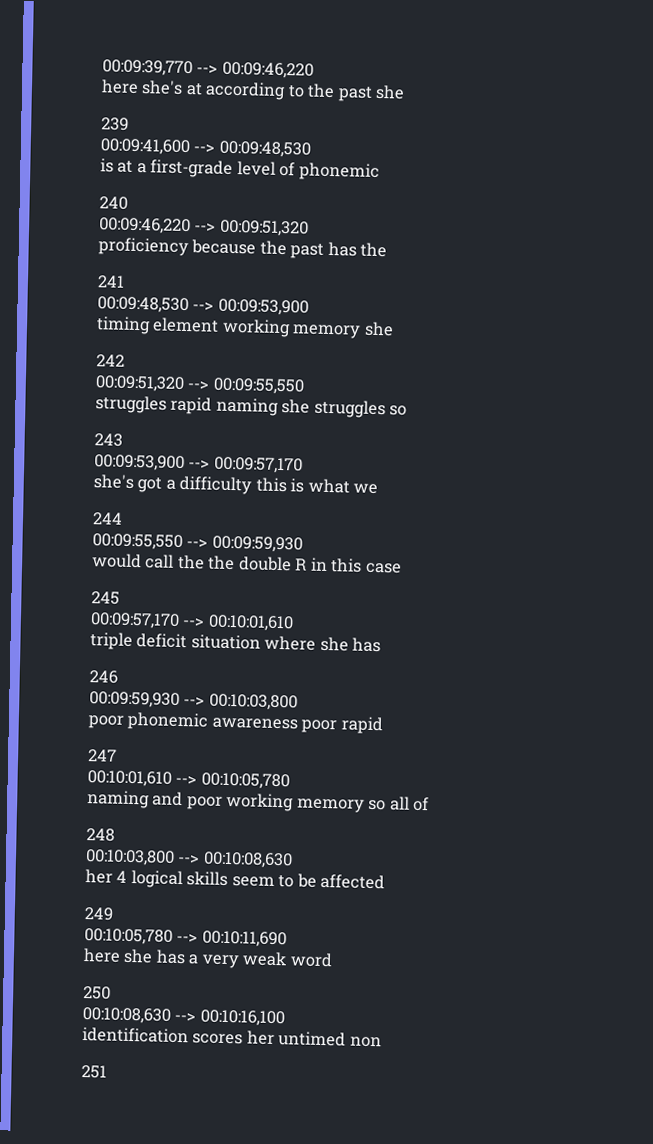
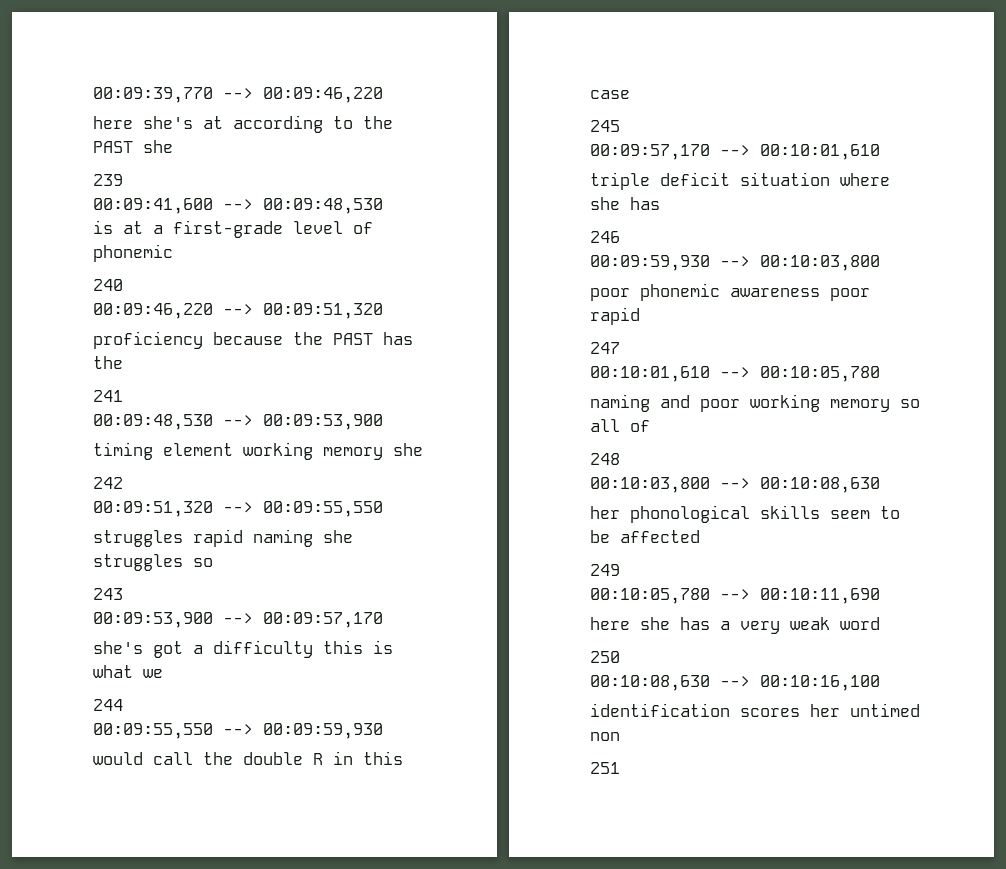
[337,86,373,102] past -> [93,141,133,153] PAST
[290,243,325,259] past -> [333,333,373,345] PAST
[208,555,236,571] the -> (233, 758) none
[116,869,183,889] 4 logical -> [630,505,750,523] phonological

